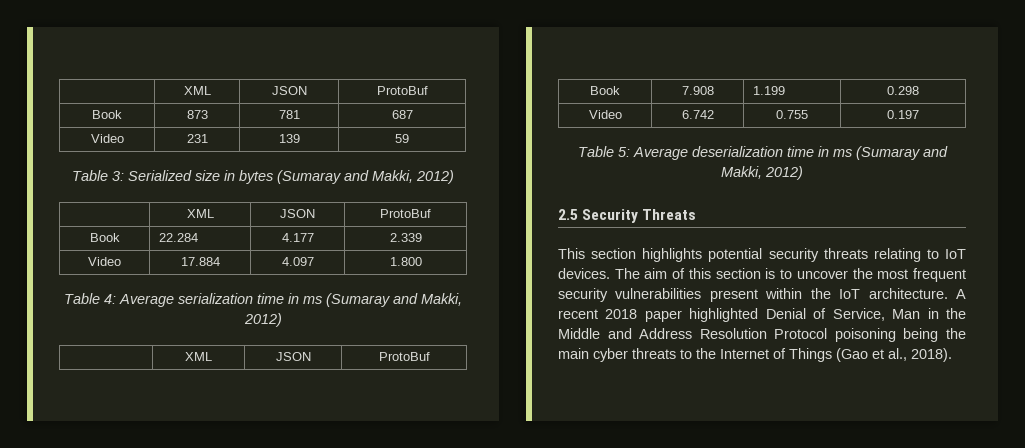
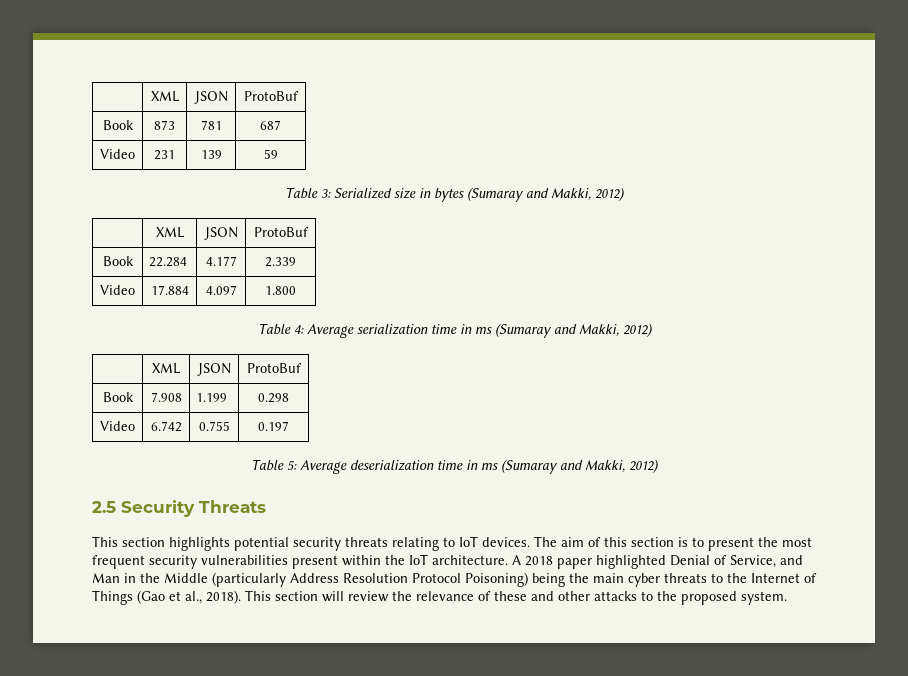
[796,270,848,279] uncover -> [708,537,754,551] present
[558,309,598,319] recent -> (521, 560) none
(885, 314) none -> [780,555,803,565] and
[607,328,632,339] and -> [212,572,286,587] (particularly
[834,328,896,342] poisoning -> [465,572,528,587] Poisoning)
(952, 355) none -> [245,590,787,605] This section will review the relevance of these and other attacks to the proposed system.

